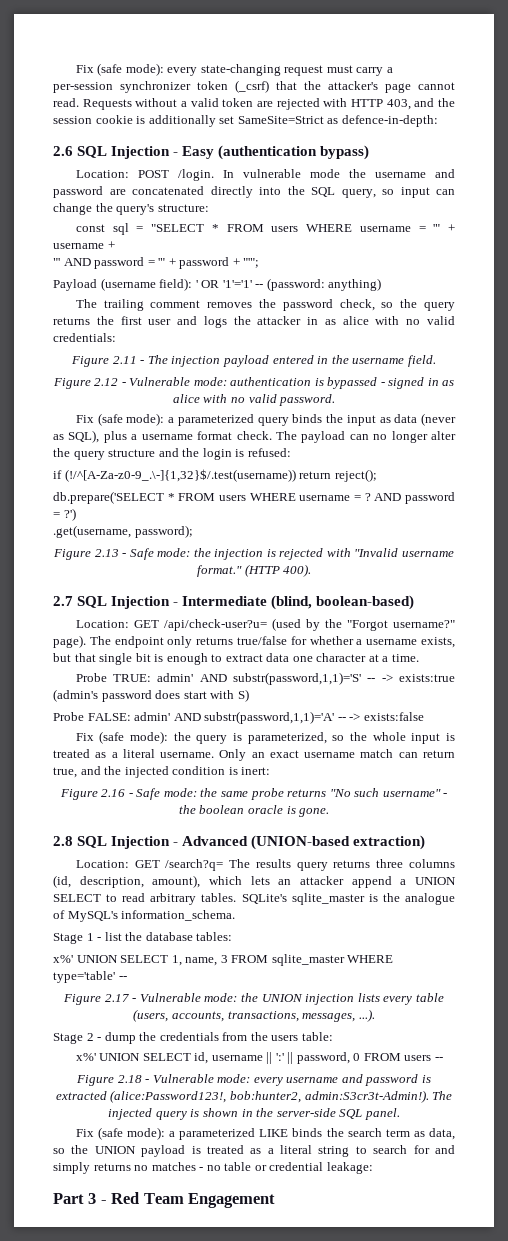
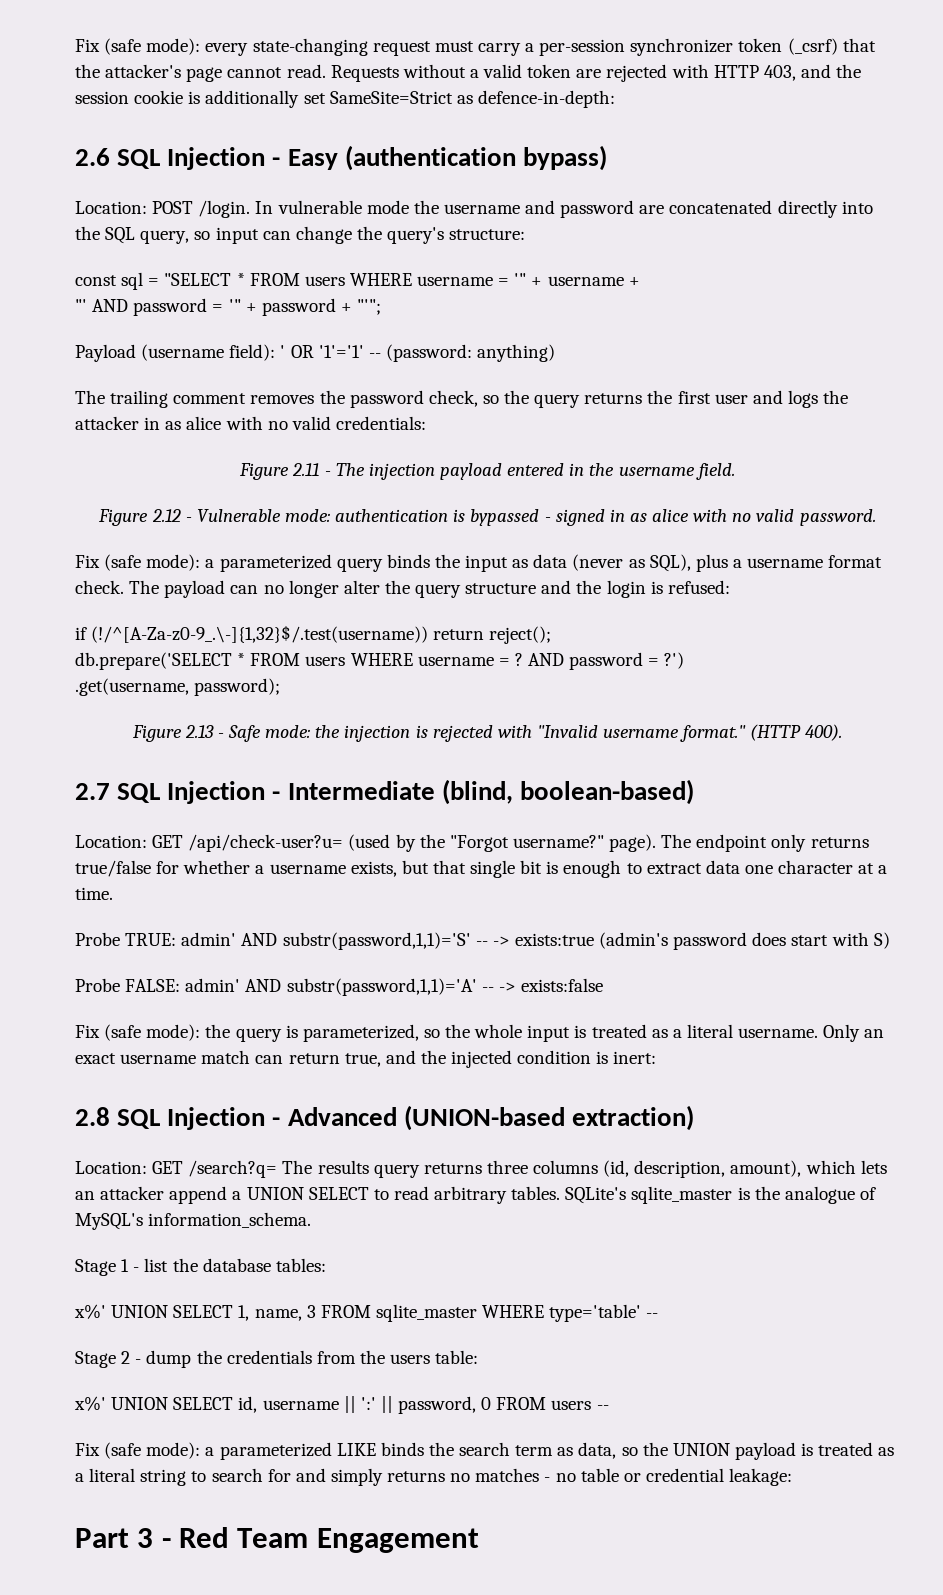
[59,788,448,800] [178,805,330,817] // Figure 2.16 - Safe mode: the same probe returns "No such username" - the boolean oracle is gone. -> (657, 1057) none
[63,993,444,1005] [133,1009,375,1022] // Figure 2.17 - Vulnerable mode: the UNION injection lists every table (users, accounts, transactions, messages, ...). -> (659, 1315) none
[76,1074,431,1086] [55,1090,453,1103] [108,1108,400,1120] // Figure 2.18 - Vulnerable mode: every username and password is extracted (alice:Password123!, bob:hunter2, admin:S3cr3t-Admin!). The injected query is shown in the server-side SQL panel. -> (609, 1407) none

